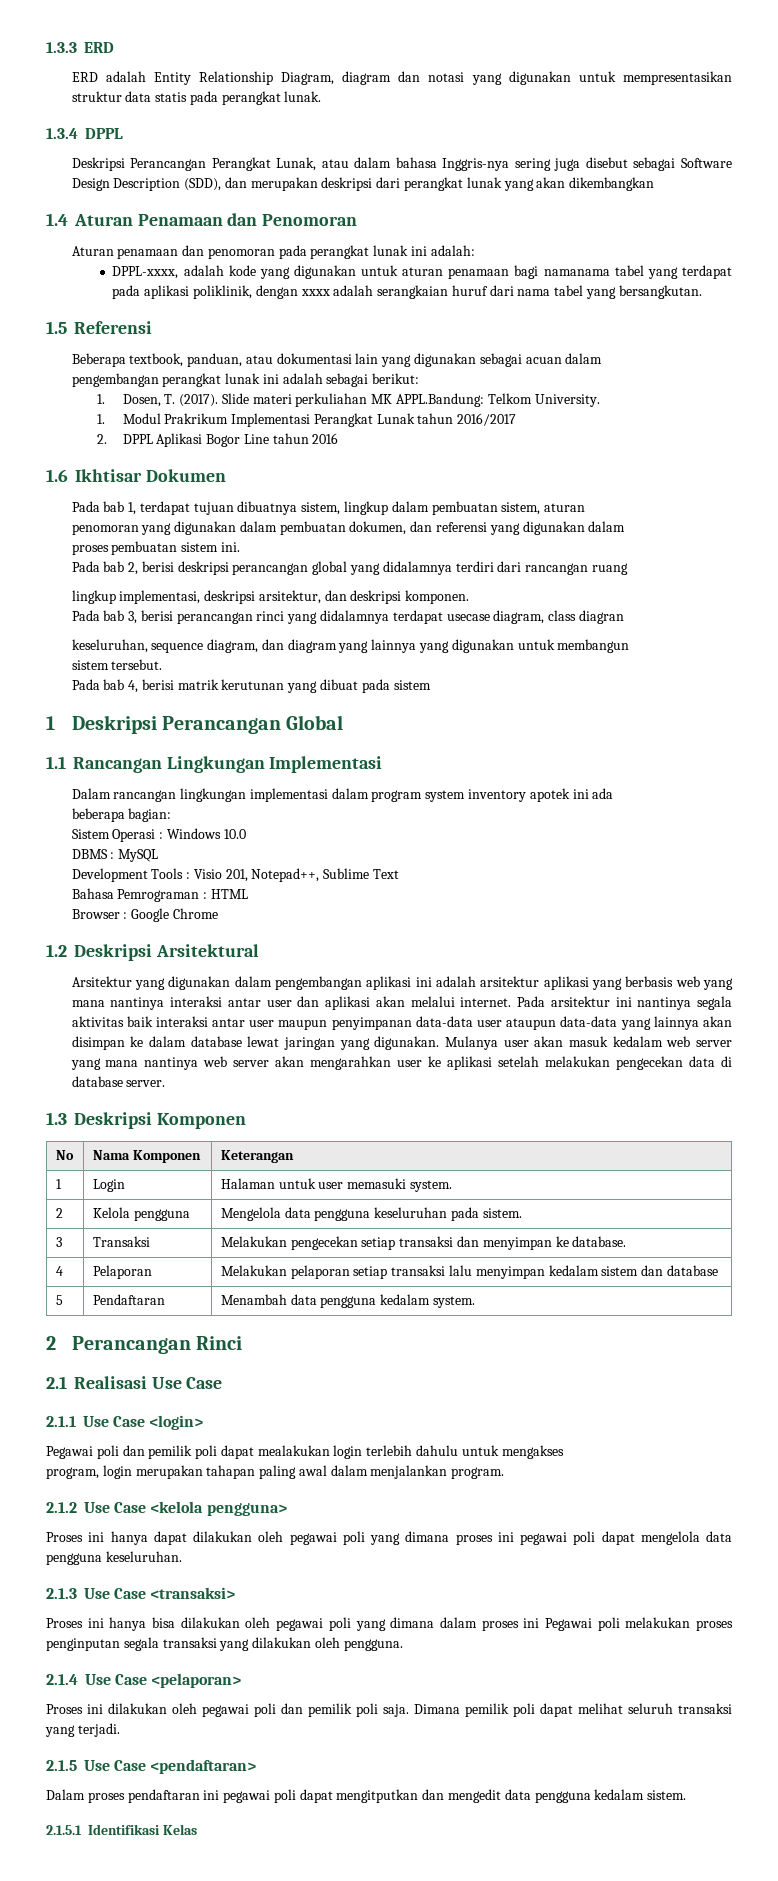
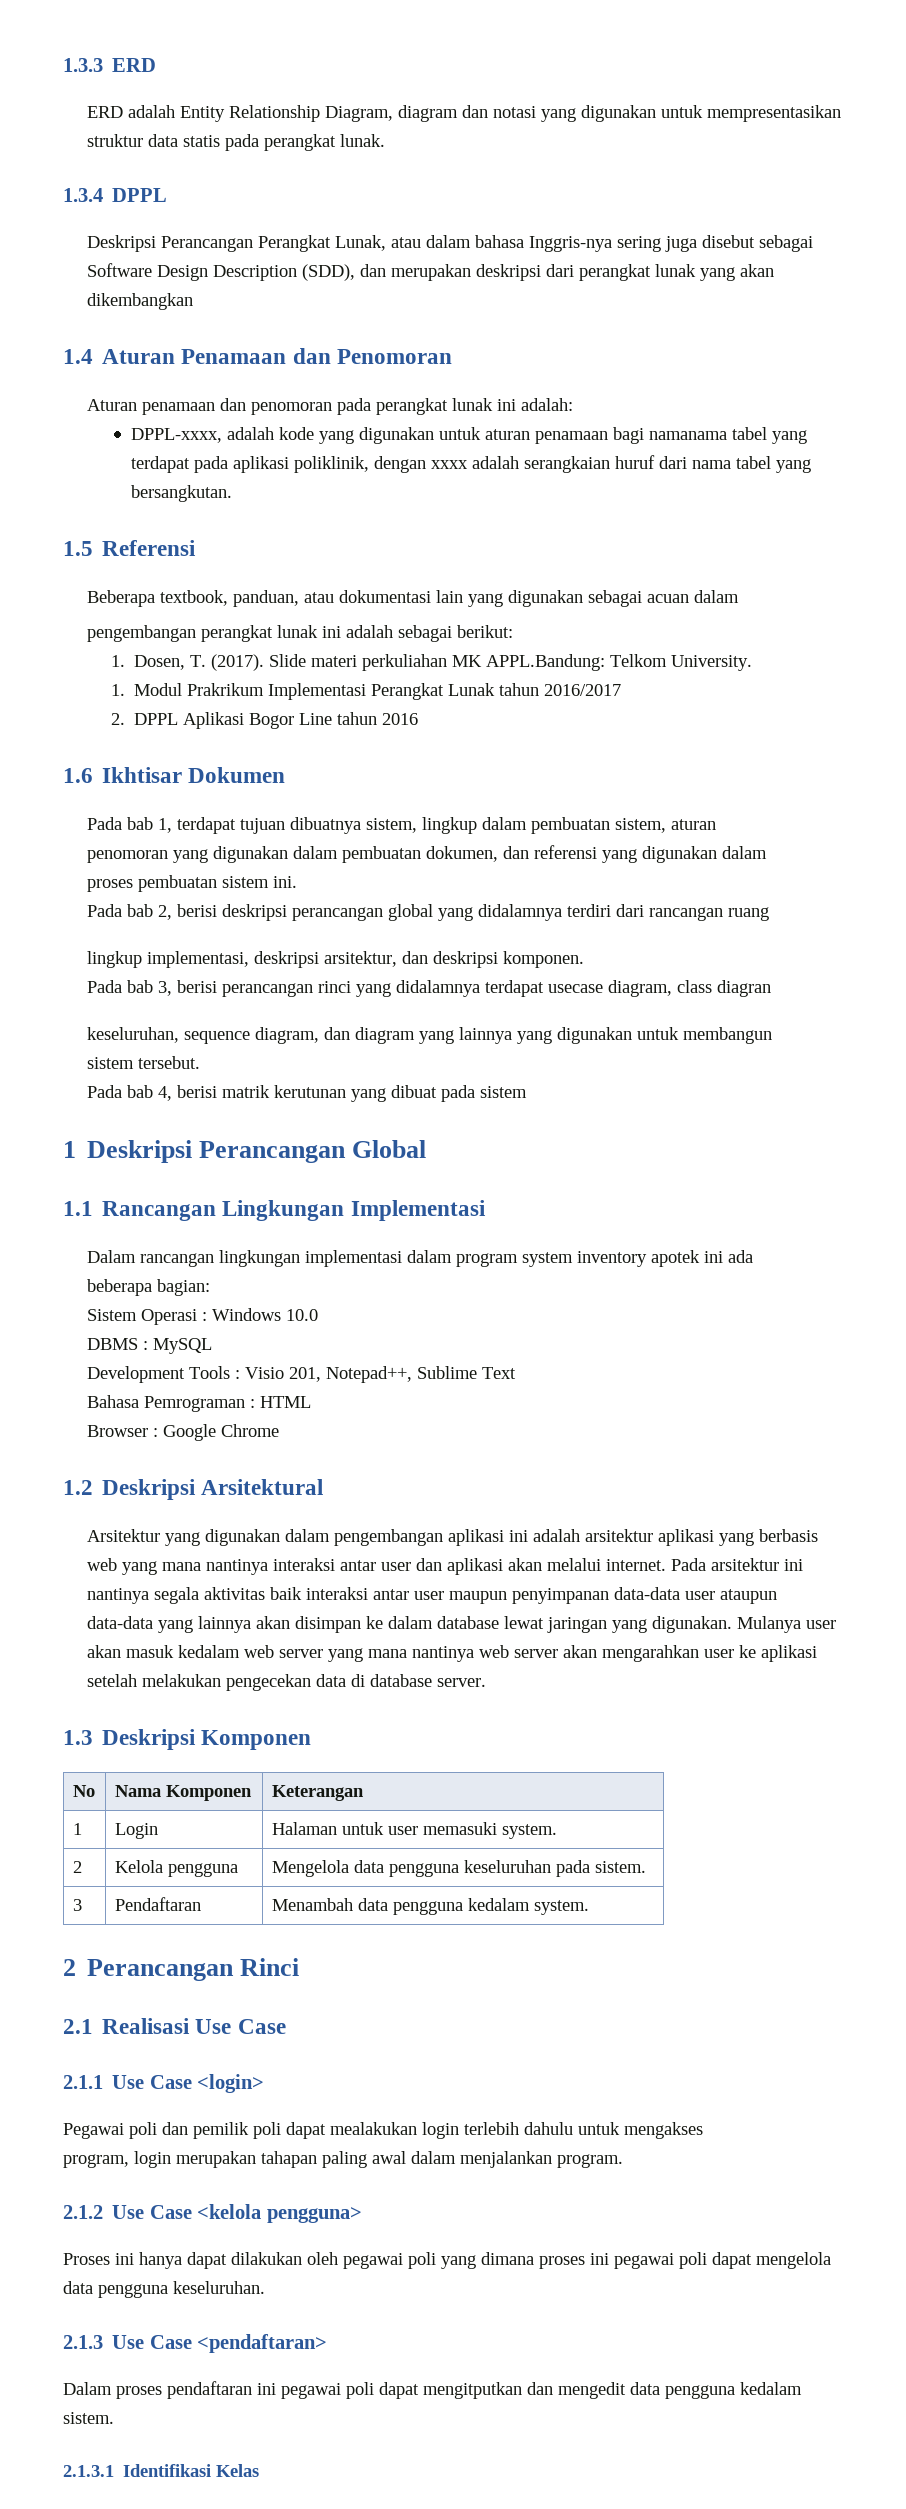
[92,1236,150,1247] [220,1236,627,1250] [55,1266,63,1276] [92,1265,152,1279] [220,1265,718,1279] [55,1295,63,1305] | Transaksi | Melakukan pengecekan setiap transaksi dan menyimpan ke database. // 4 | Pelaporan | Melakukan pelaporan setiap transaksi lalu menyimpan kedalam sistem dan database // 5 -> (82, 1905) none
[150,1587,236,1599] [46,1617,733,1631] [46,1637,403,1651] [46,1673,242,1688] [46,1703,732,1717] [45,1723,120,1737] [46,1760,147,1771] <transaksi> // Proses ini hanya bisa dilakukan oleh pegawai poli yang dimana dalam proses ini Pegawai poli melakukan proses penginputan segala transaksi yang dilakukan oleh pengguna. // 2.1.4 Use Case <pelaporan> // Proses ini dilakukan oleh pegawai poli dan pemilik poli saja. Dimana pemilik poli dapat melihat seluruh transaksi yang terjadi. // 2.1.5 Use Case -> (192, 2342) none
[46,1825,82,1835] 2.1.5.1 -> [63,2465,114,2477] 2.1.3.1

